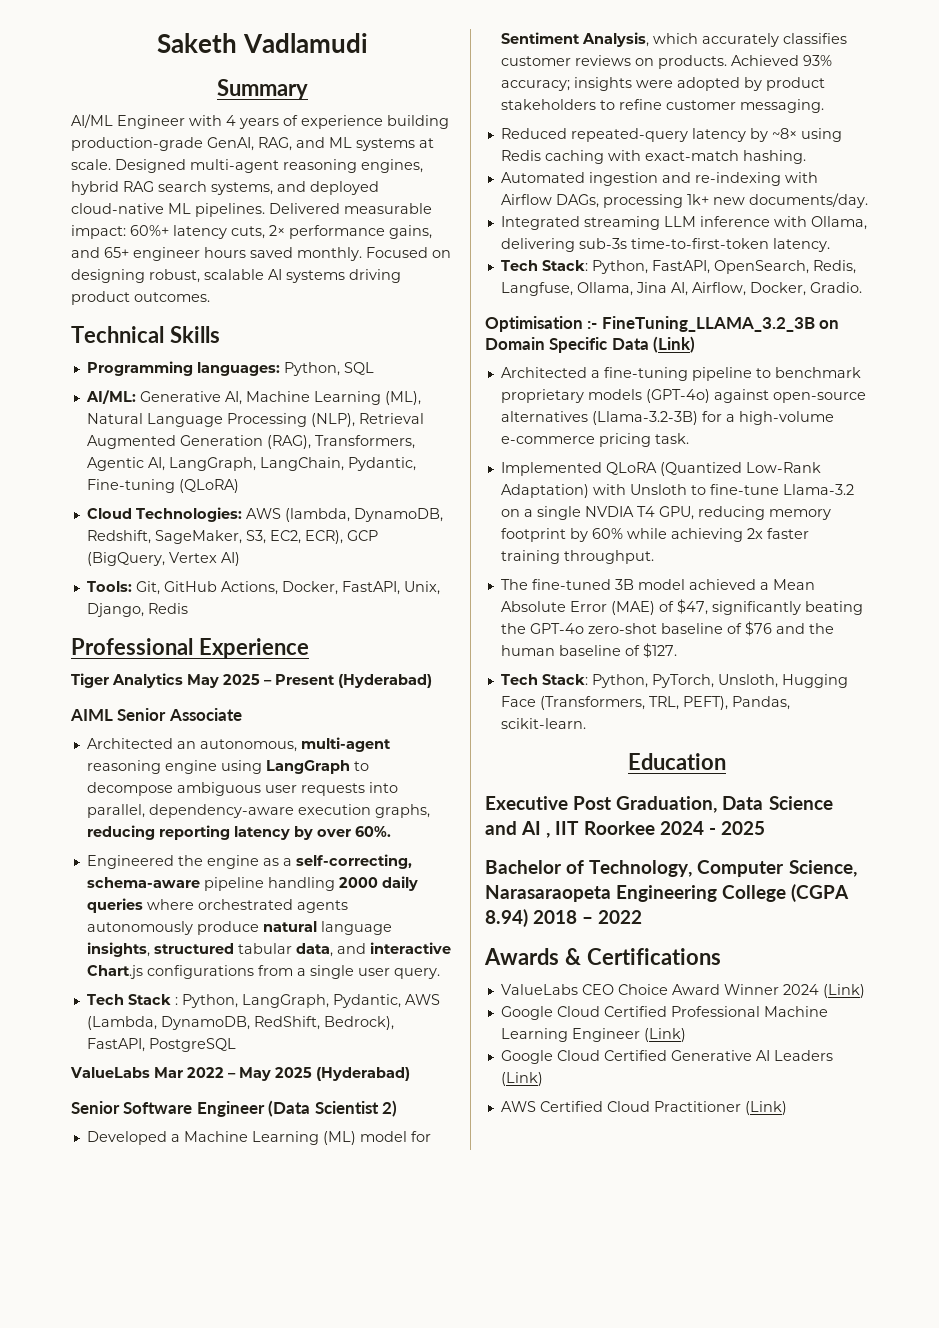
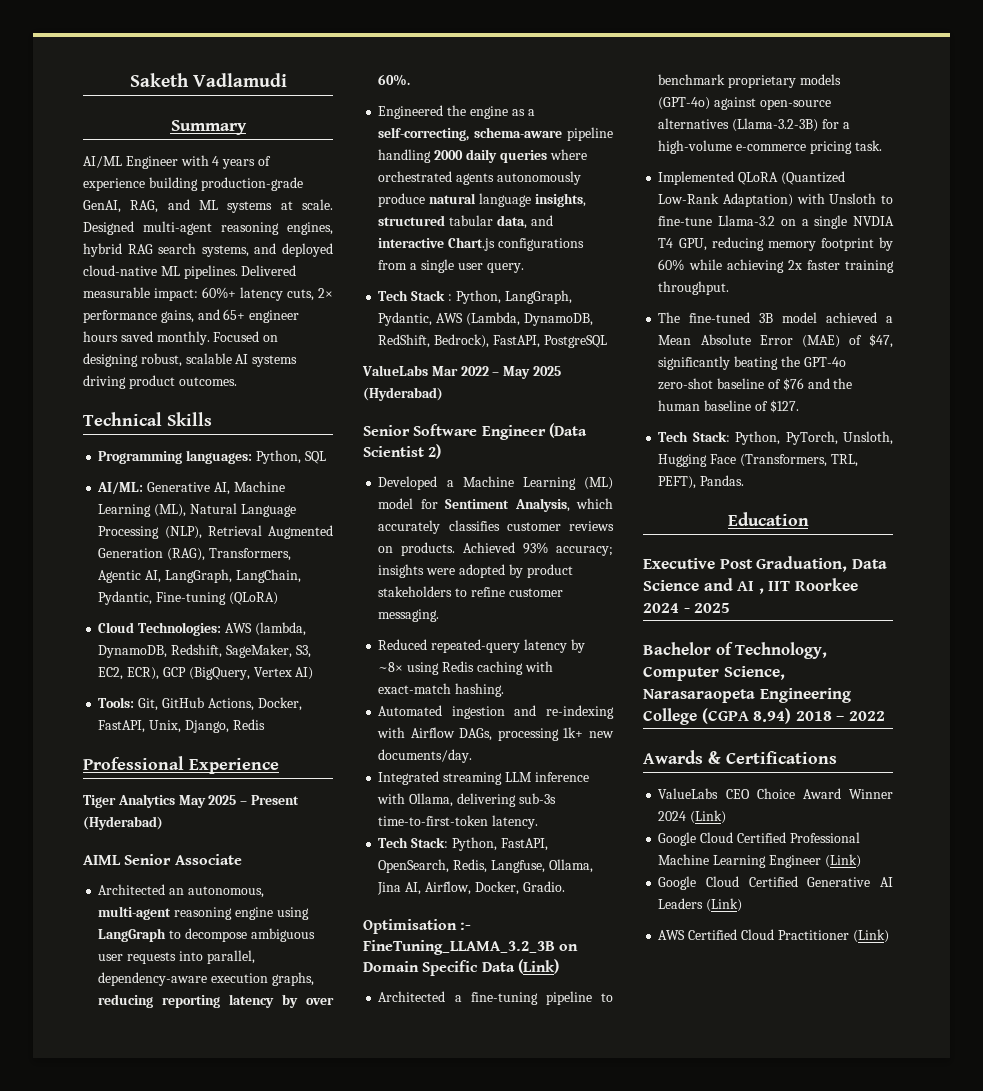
[731,696,790,710] [500,718,586,729] Pandas, scikit-learn. -> [700,475,745,486] Pandas.

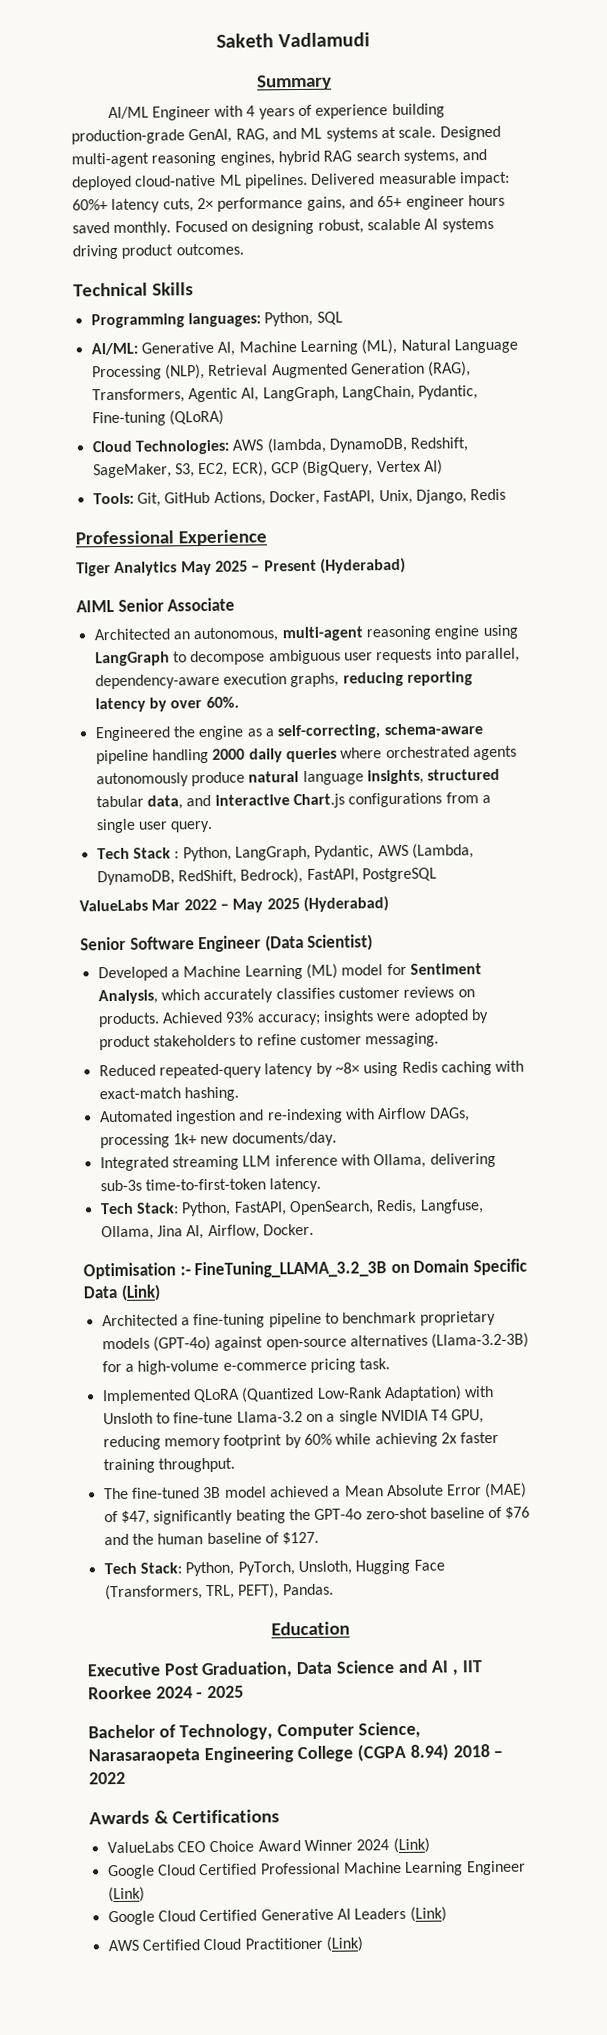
[363,444,442,459] Scientist 2) -> [307,934,374,951] Scientist)
[474,881,565,895] Docker, Gradio. -> [262,1223,314,1236] Docker.
[853,216,894,226] NVDIA -> [380,1409,429,1422] NVIDIA

